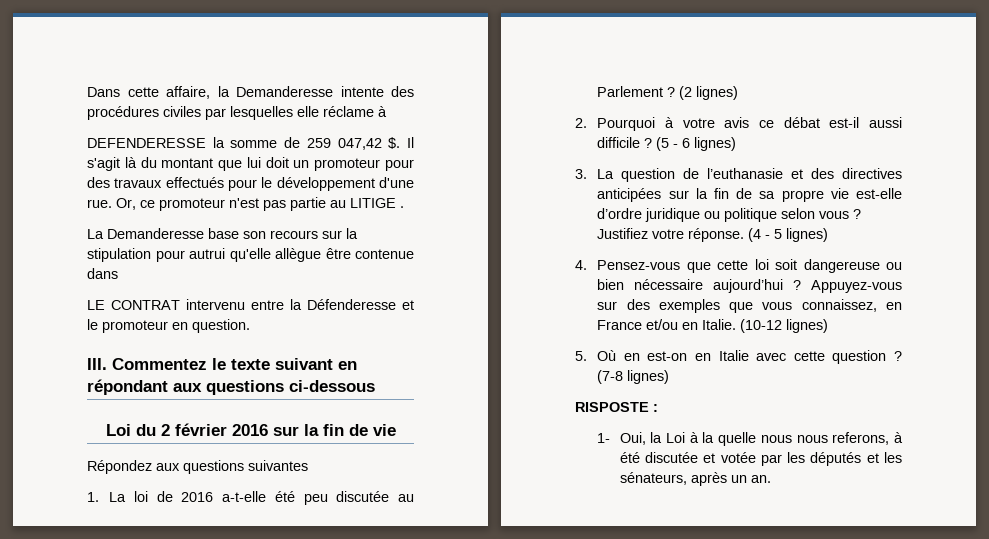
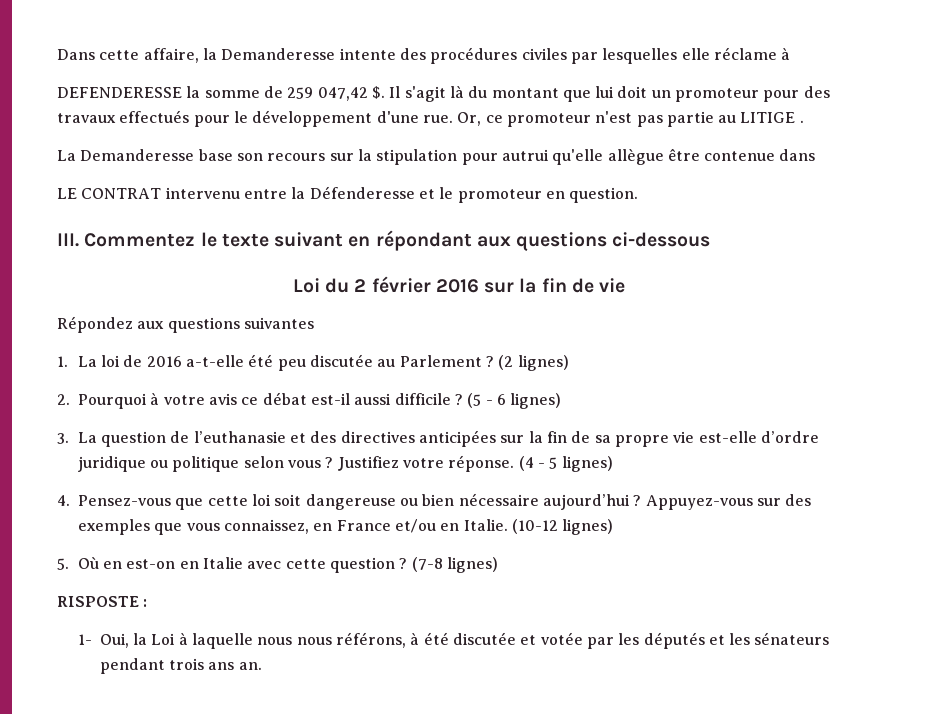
[702,432,757,446] la quelle -> [192,633,254,649] laquelle
[832,432,890,445] referons, -> [335,632,406,648] référons,
[619,472,747,486] sénateurs, après un -> [754,632,830,645] [99,658,235,674] sénateurs pendant trois ans

